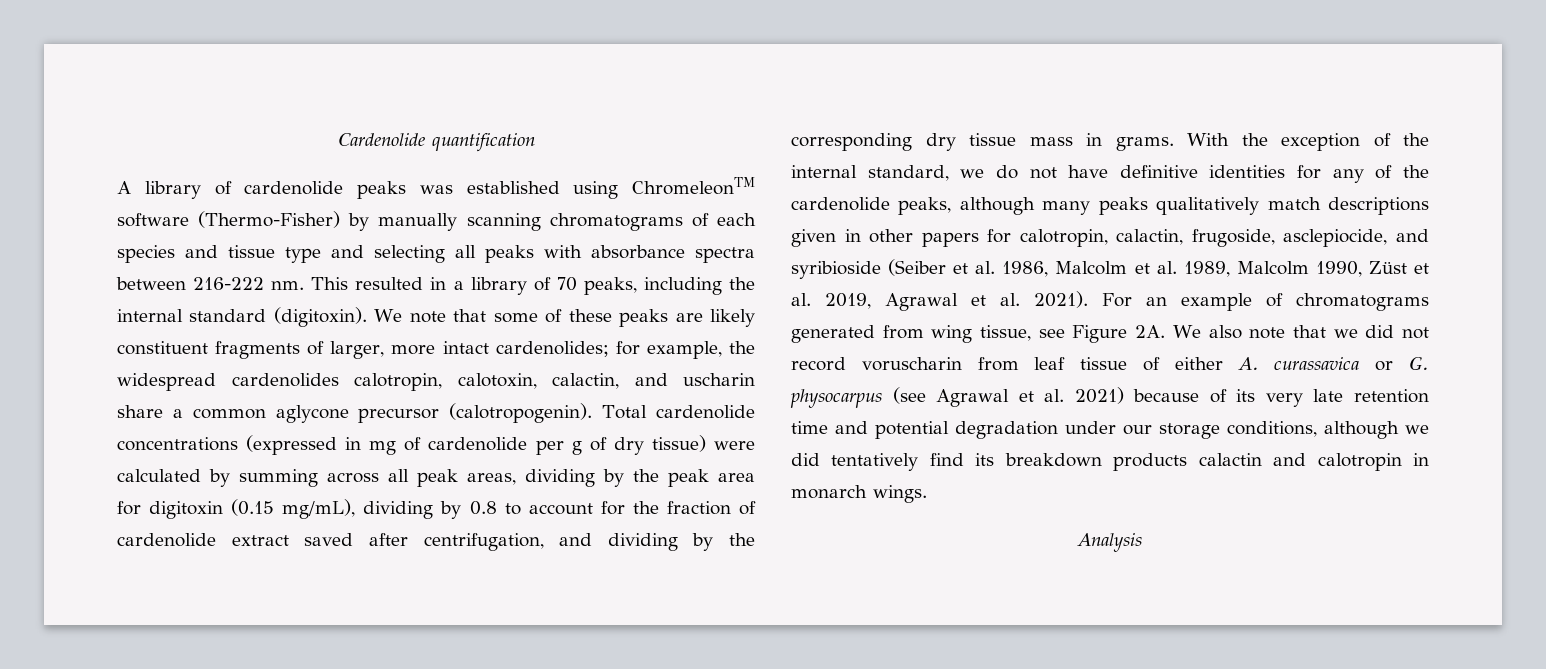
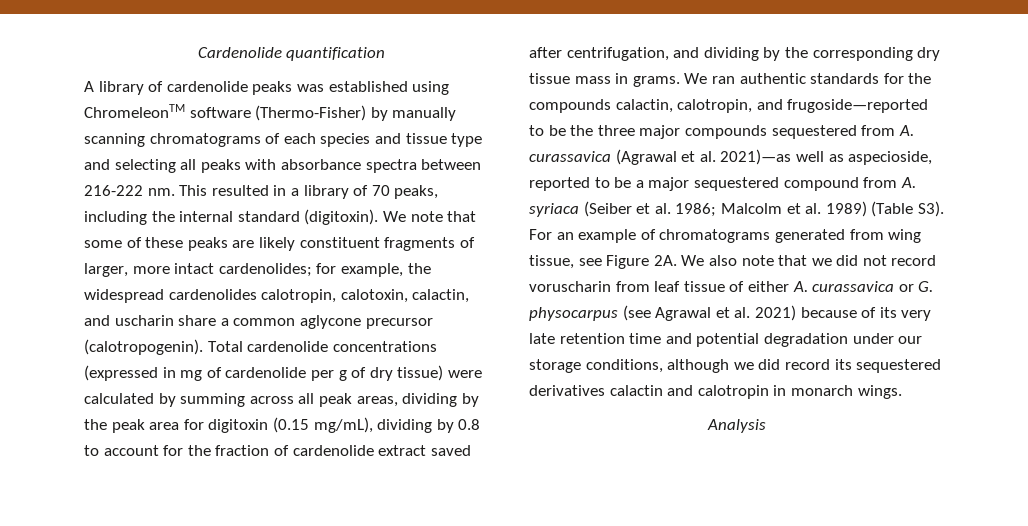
[1187,133,1429,151] [791,165,1429,183] [791,197,1429,215] [791,229,1429,247] [791,261,881,279] With the exception of the internal standard, we do not have definitive identities for any of the cardenolide peaks, although many peaks qualitatively match descriptions given in other papers for calotropin, calactin, frugoside, asclepiocide, and syribioside -> [684,73,932,84] [529,99,929,113] [529,125,914,139] [529,149,933,165] [529,177,916,191] [529,203,579,217] We ran authentic standards for the compounds calactin, calotropin, and frugoside—reported to be the three major compounds sequestered from A. curassavica (Agrawal et al. 2021)—as well as aspecioside, reported to be a major sequestered compound from A. syriaca
[1002,261,1049,277] 1986, -> [675,203,717,217] 1986;
[1183,261,1429,277] [791,291,1088,311] 1989, Malcolm 1990, Züst et al. 2019, Agrawal et al. 2021). -> [825,201,944,217] 1989) (Table S3).
[831,453,1188,471] tentatively find its breakdown products -> [784,359,942,373] [529,385,605,396] record its sequestered derivatives

